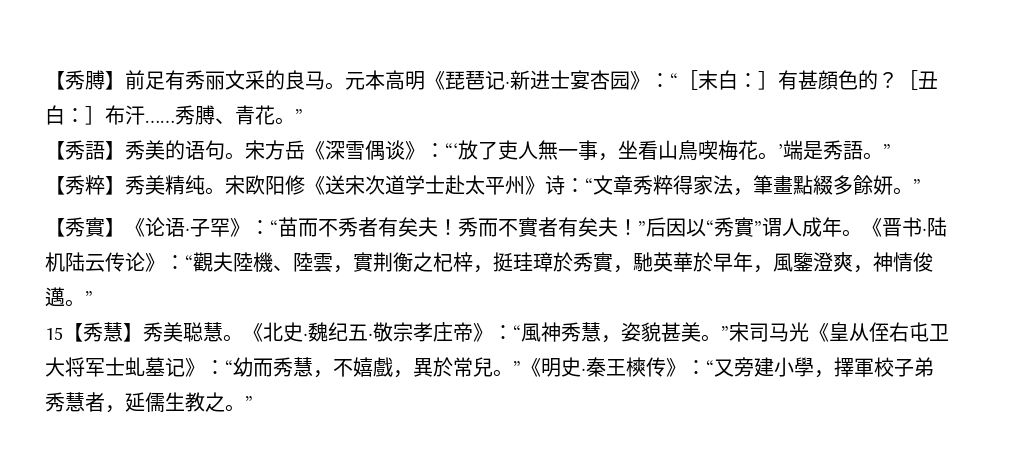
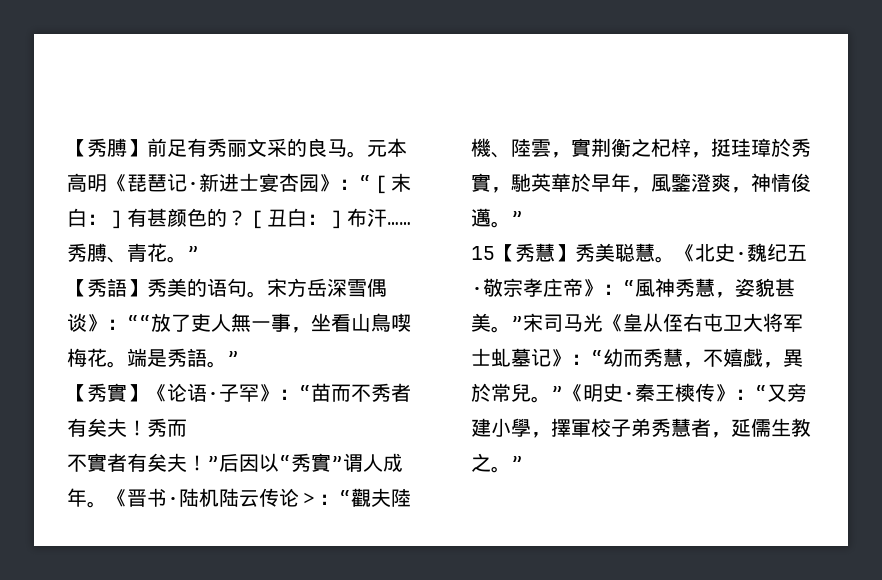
[818,70,838,90] 顔 -> [167,208,187,227] 颜
[305,141,325,160] 《 -> (327, 287) none
[445,143,458,158] “‘ -> [127,315,151,330] ““
[778,143,783,158] ’ -> (127, 364) none
[45,175,921,196] // 【秀粹】秀美精纯。宋欧阳修《送宋次道学士赴太平州》诗：“文章秀粹得家法，筆畫點綴多餘妍。” -> (239, 358) none
(498, 227) none -> (187, 428) //
[145,253,165,272] 》 -> [299,492,319,505] ＞
[373,357,393,377] 戲 -> [743,348,763,367] 戯

